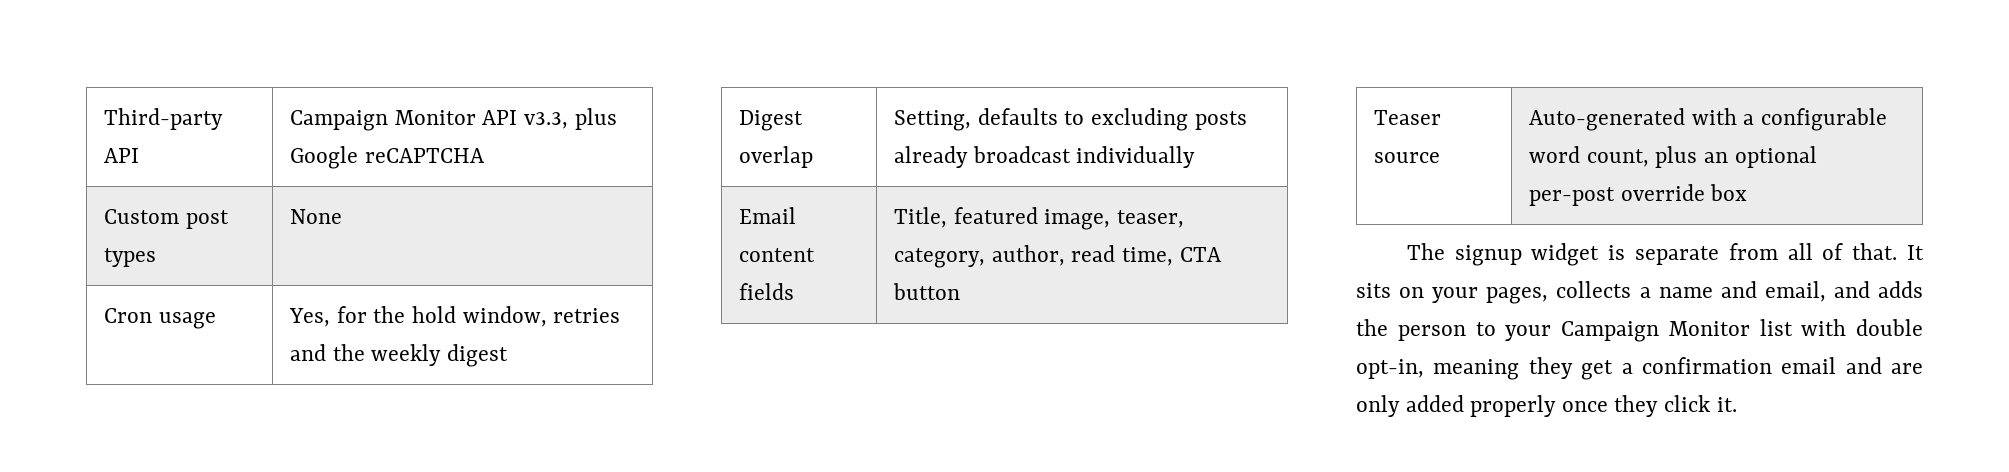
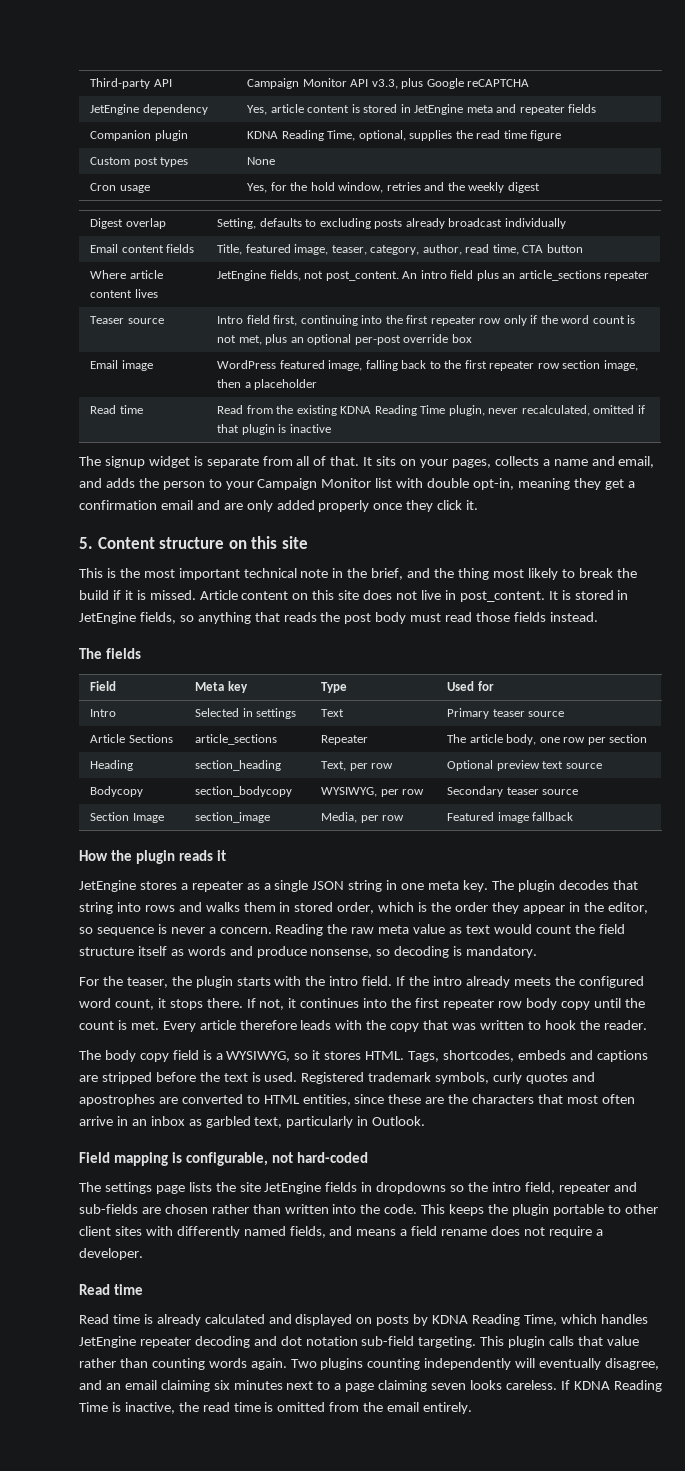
(485, 155) none -> [90,104,208,115] [247,104,597,115] [90,130,188,141] [247,130,562,141] // JetEngine dependency | Yes, article content is stored in JetEngine meta and repeater fields // Companion plugin | KDNA Reading Time, optional, supplies the read time figure
[1374,110,1442,125] [1374,152,1441,163] [1529,108,1887,131] [1529,146,1649,167] Teaser source | Auto-generated with a configurable word count, -> [90,270,163,279] [90,289,158,298] [217,270,650,281] [90,316,164,324] [217,315,636,326] [217,335,262,345] Where article content lives | JetEngine fields, not post_content. An intro field plus an article_sections repeater // Teaser source | Intro field first, continuing into the first repeater row only if the word count is not met,
(1748, 192) none -> [90,360,153,371] [217,360,638,371] [217,379,318,390] [90,405,143,414] [217,405,645,416] [217,424,331,435] // Email image | WordPress featured image, falling back to the first repeater row section image, then a placeholder // Read time | Read from the existing KDNA Reading Time plugin, never recalculated, omitted if that plugin is inactive
(1737, 404) none -> [79,536,308,549] [79,568,637,580] [79,590,629,602] [79,612,598,624] [79,648,142,659] [90,681,117,691] [195,681,248,693] [321,682,348,693] [447,681,494,691] [90,709,117,717] [195,708,297,719] [321,709,345,717] [447,708,565,719] [90,734,173,743] [195,734,278,745] [321,735,369,745] [447,734,648,745] [90,760,134,771] [195,760,282,771] [321,761,394,771] [447,760,602,771] [90,786,144,797] [195,786,293,797] [321,787,425,797] [447,786,579,797] [90,812,164,823] [195,812,271,823] [321,812,405,823] [447,812,574,823] [79,850,227,864] [79,880,638,892] [79,902,648,914] [79,924,625,936] [79,946,538,958] [79,976,644,988] [79,998,645,1010] [79,1020,647,1032] [79,1050,648,1062] [79,1072,595,1084] [79,1094,635,1106] [79,1116,426,1128] [79,1152,369,1166] [79,1182,637,1194] [79,1204,658,1216] [79,1226,603,1238] [79,1248,143,1260] [79,1284,144,1295] [79,1314,648,1326] [79,1336,639,1348] [79,1358,660,1370] [79,1380,662,1392] [79,1402,473,1414] // 5. Content structure on this site // This is the most important technical note in the brief, and the thing most likely to break the build if it is missed. Article content on this site does not live in post_content. It is stored in JetEngine fields, so anything that reads the post body must read those fields instead. // The fields // Field | Meta key | Type | Used for // Intro | Selected in settings | Text | Primary teaser source // Article Sections | article_sections | Repeater | The article body, one row per section // Heading | section_heading | Text, per row | Optional preview text source // Bodycopy | section_bodycopy | WYSIWYG, per row | Secondary teaser source // Section Image | section_image | Media, per row | Featured image fallback // How the plugin reads it // JetEngine stores a repeater as a single JSON string in one meta key. The plugin decodes that string into rows and walks them in stored order, which is the order they appear in the editor, so sequence is never a concern. Reading the raw meta value as text would count the field structure itself as words and produce nonsense, so decoding is mandatory. // For the teaser, the plugin starts with the intro field. If the intro already meets the configured word count, it stops there. If not, it continues into the first repeater row body copy until the count is met. Every article therefore leads with the copy that was written to hook the reader. // The body copy field is a WYSIWYG, so it stores HTML. Tags, shortcodes, embeds and captions are stripped before the text is used. Registered trademark symbols, curly quotes and apostrophes are converted to HTML entities, since these are the characters that most often arrive in an inbox as garbled text, particularly in Outlook. // Field mapping is configurable, not hard-coded // The settings page lists the site JetEngine fields in dropdowns so the intro field, repeater and sub-fields are chosen rather than written into the code. This keeps the plugin portable to other client sites with differently named fields, and means a field rename does not require a developer. // Read time // Read time is already calculated and displayed on posts by KDNA Reading Time, which handles JetEngine repeater decoding and dot notation sub-field targeting. This plugin calls that value rather than counting words again. Two plugins counting independently will eventually disagree, and an email claiming six minutes next to a page claiming seven looks careless. If KDNA Reading Time is inactive, the read time is omitted from the email entirely.

